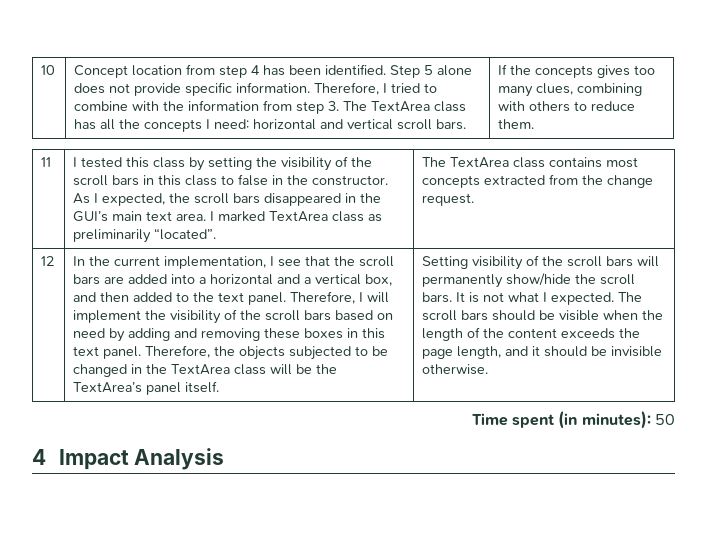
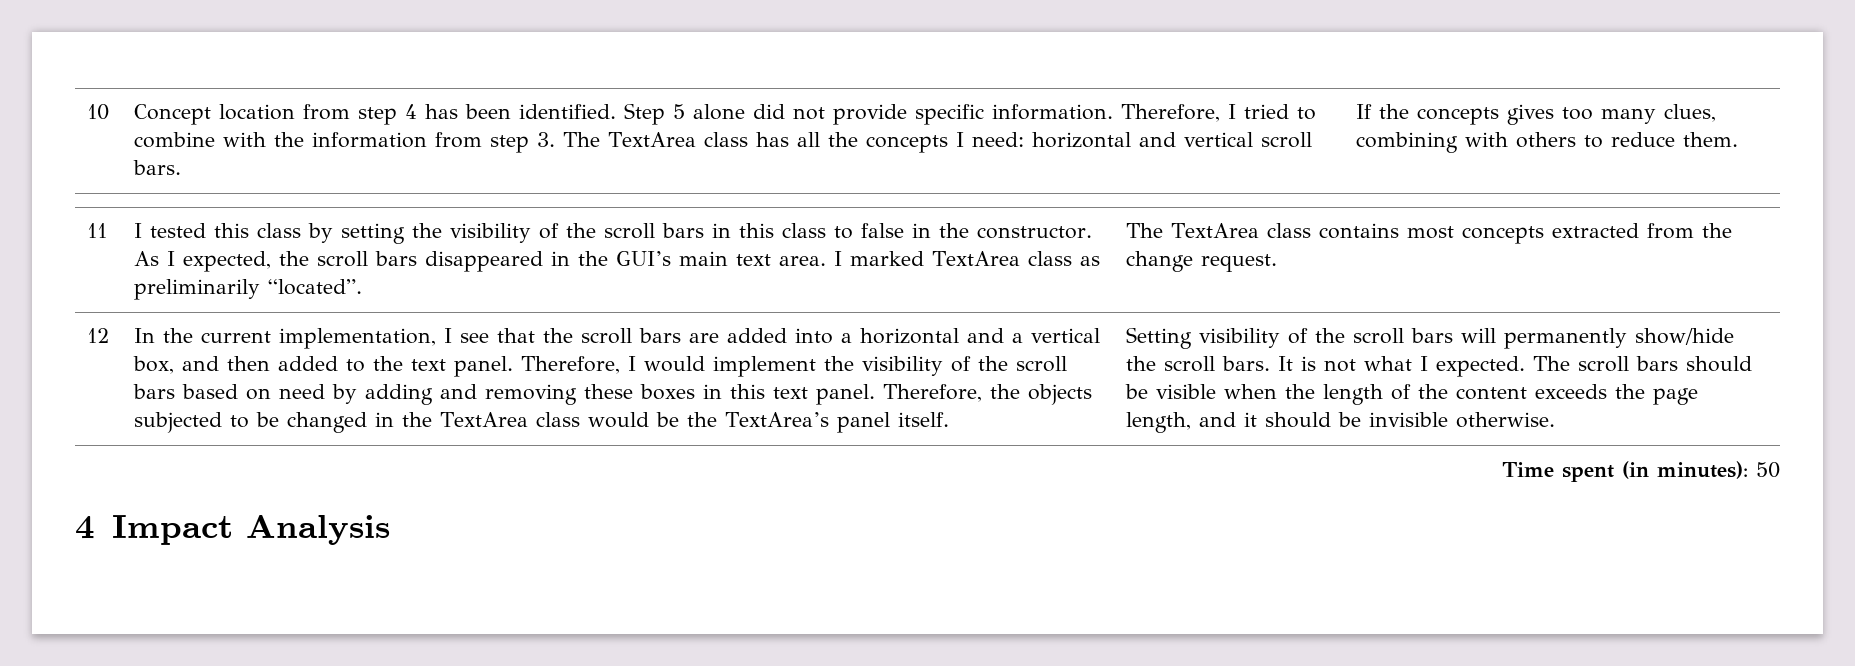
[74,83,106,94] does -> [753,104,786,119] did
[367,292,390,303] will -> [644,356,706,372] would
[270,364,293,375] will -> [588,412,650,428] would

